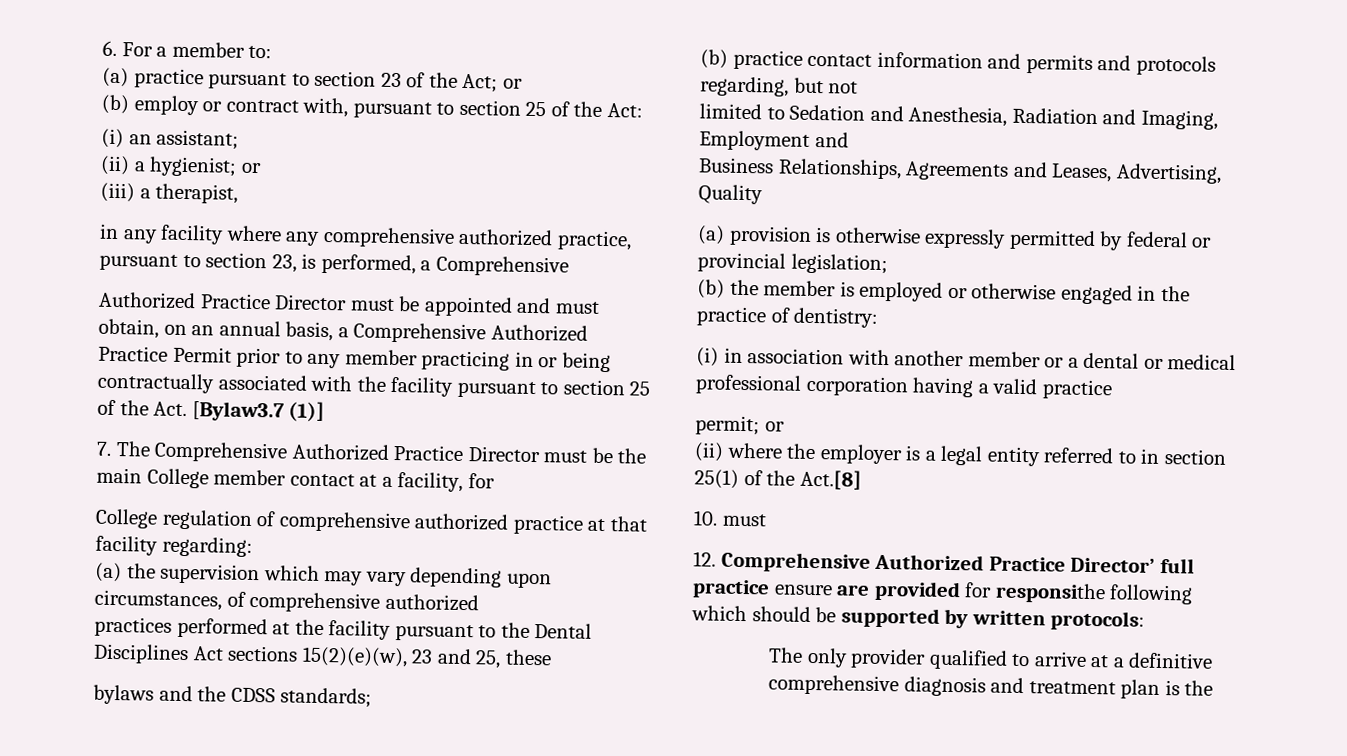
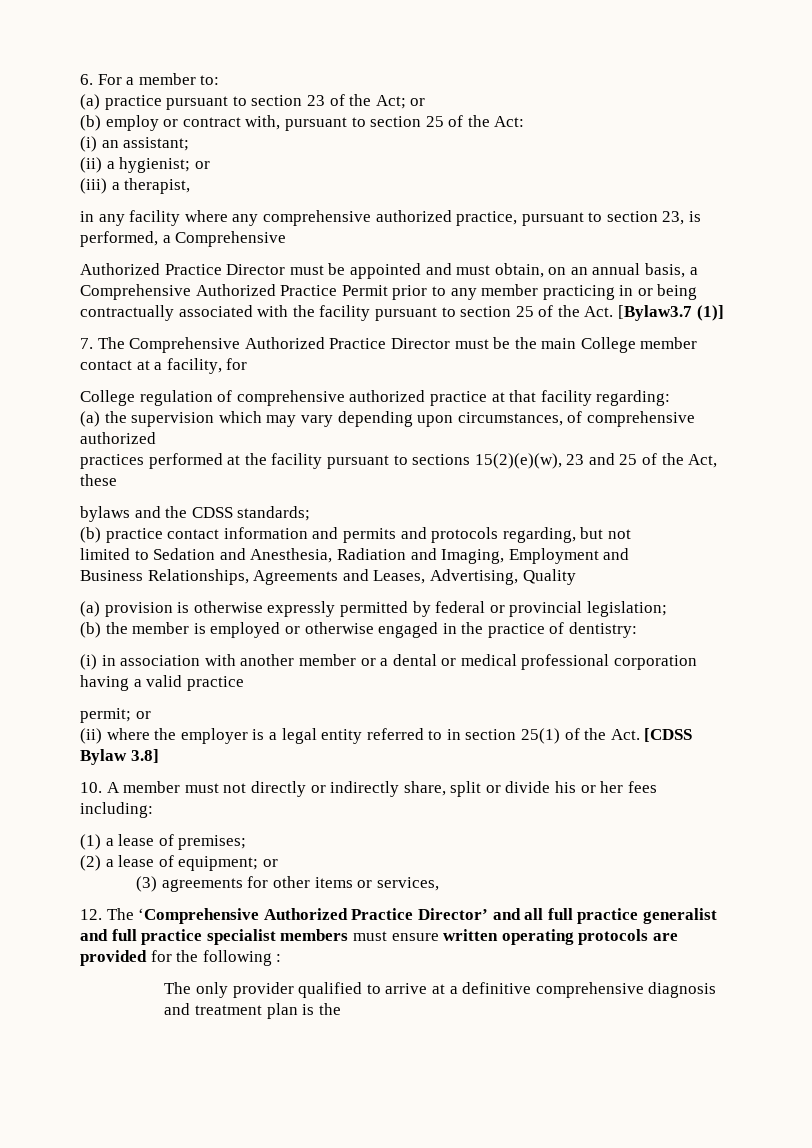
[500,622,593,639] [93,643,502,669] the Dental Disciplines Act sections 15(2)(e)(w), 23 and 25, -> [412,453,718,469] sections 15(2)(e)(w), 23 and 25 of the Act,
[799,469,862,490] Act.[8] -> [610,728,693,742] [80,749,159,765] Act. [CDSS Bylaw 3.8]
[721,513,767,527] must -> [106,781,657,797] [80,802,153,818] [80,834,247,850] [80,855,278,871] [136,876,439,892] A member must not directly or indirectly share, split or divide his or her fees including: // (1) a lease of premises; // (2) a lease of equipment; or // (3) agreements for other items or services,
[720,551,871,573] Comprehensive -> [106,908,260,924] The ‘Comprehensive
[1159,557,1195,574] [692,579,1194,605] [691,605,1146,631] full practice ensure are provided for responsithe following which should be supported by written protocols: -> [492,908,717,924] [80,929,678,945] [80,950,282,966] and all full practice generalist and full practice specialist members must ensure written operating protocols are provided for the following :

